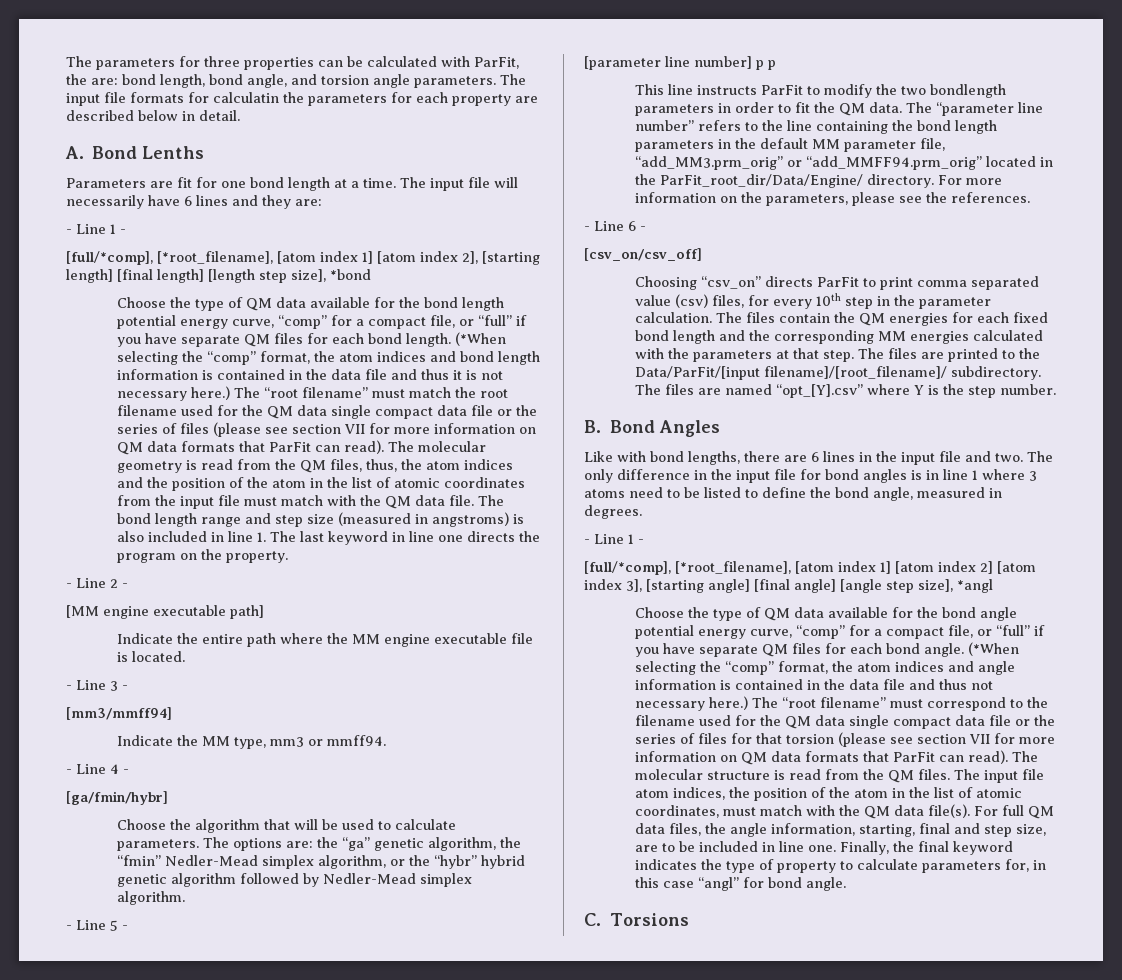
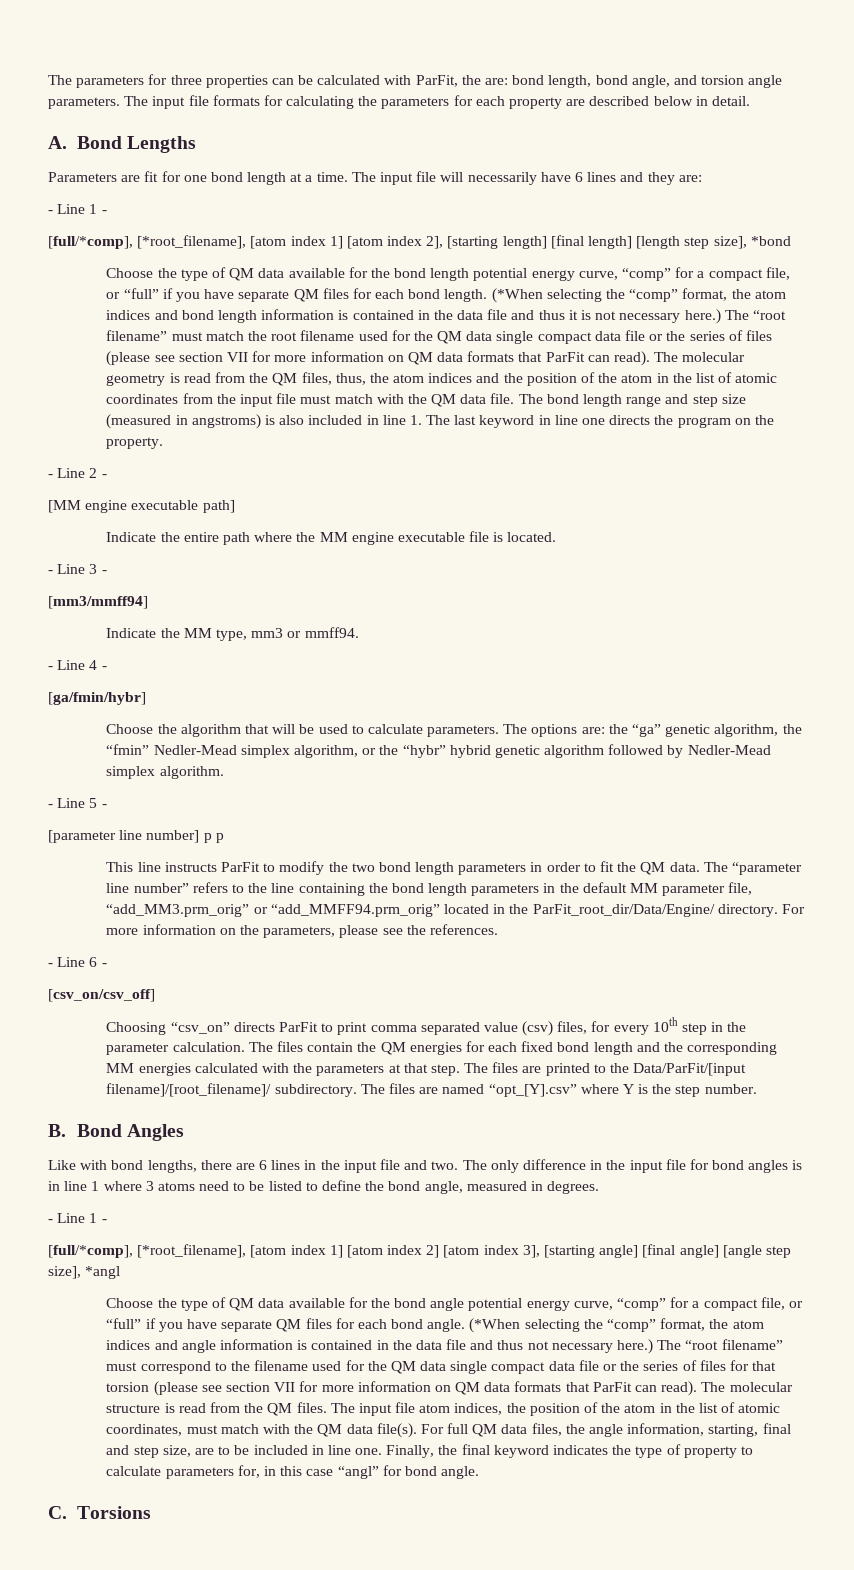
[213,92,279,103] calculatin -> [286,96,355,109] calculating
[141,146,204,159] Lenths -> [127,136,197,153] Lengths
[930,84,1007,98] bondlength -> [378,862,455,875] bond length

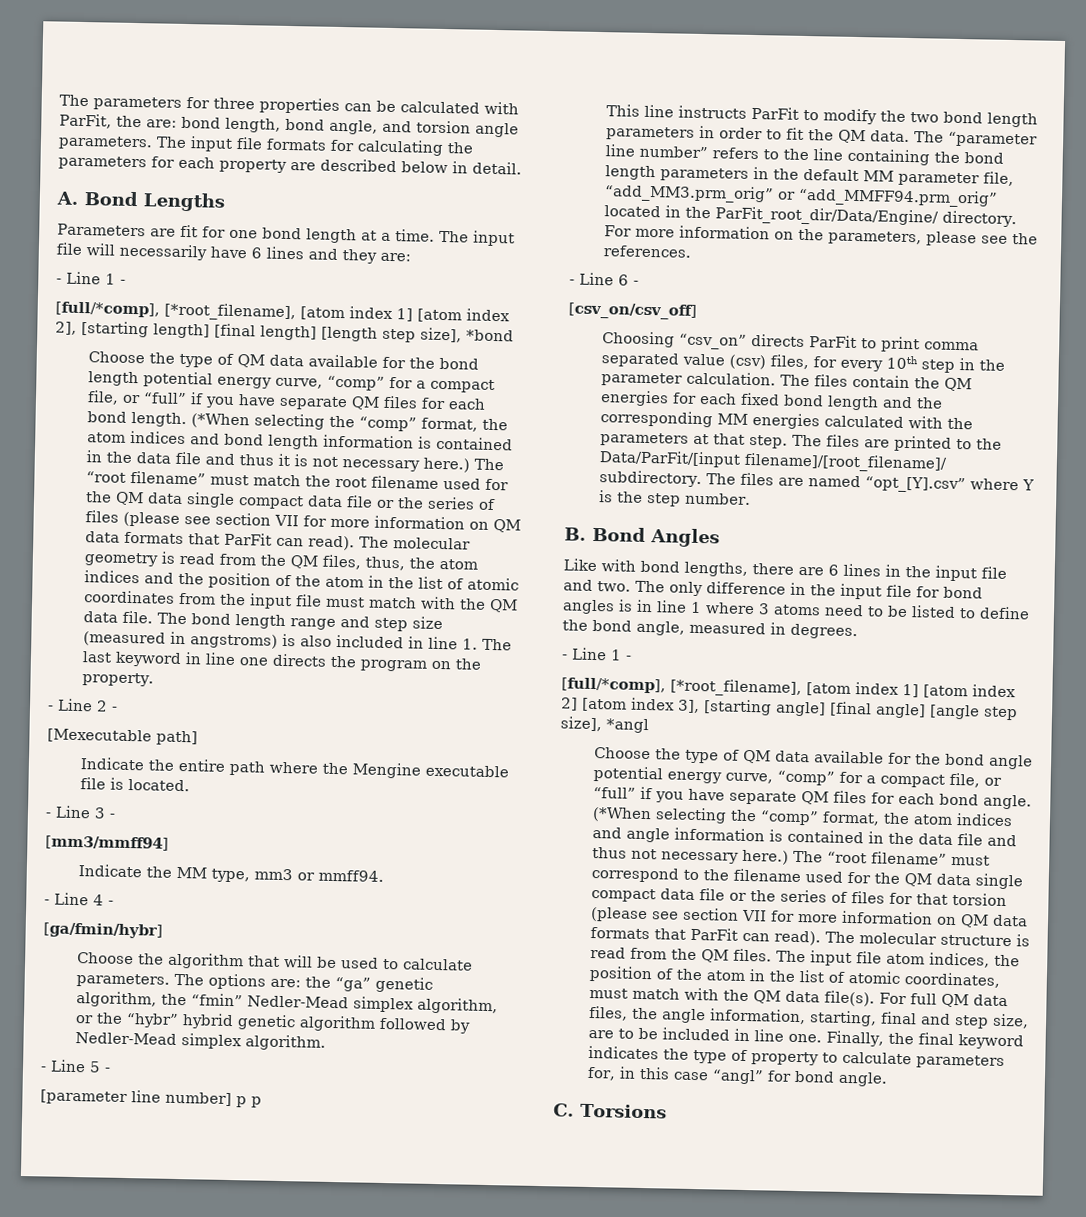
[48,500,199,513] [MM engine executable -> [47,728,152,744] [Mexecutable
[319,532,394,545] MM engine -> [351,762,421,779] Mengine

